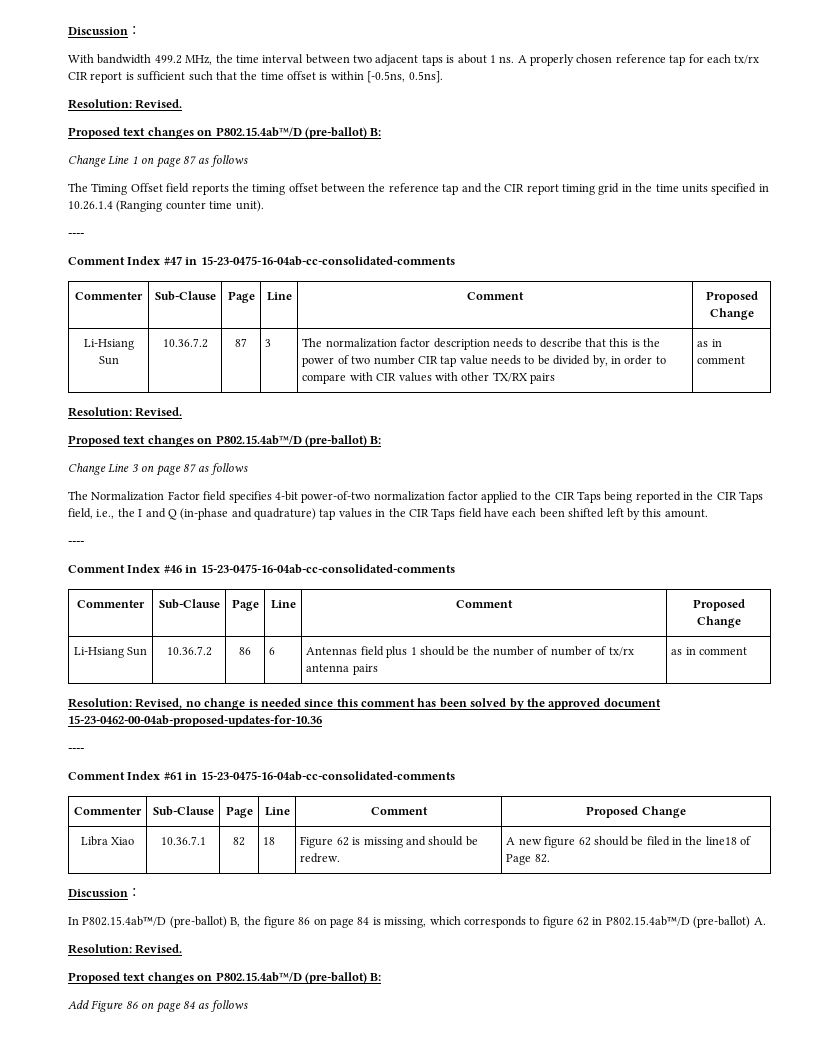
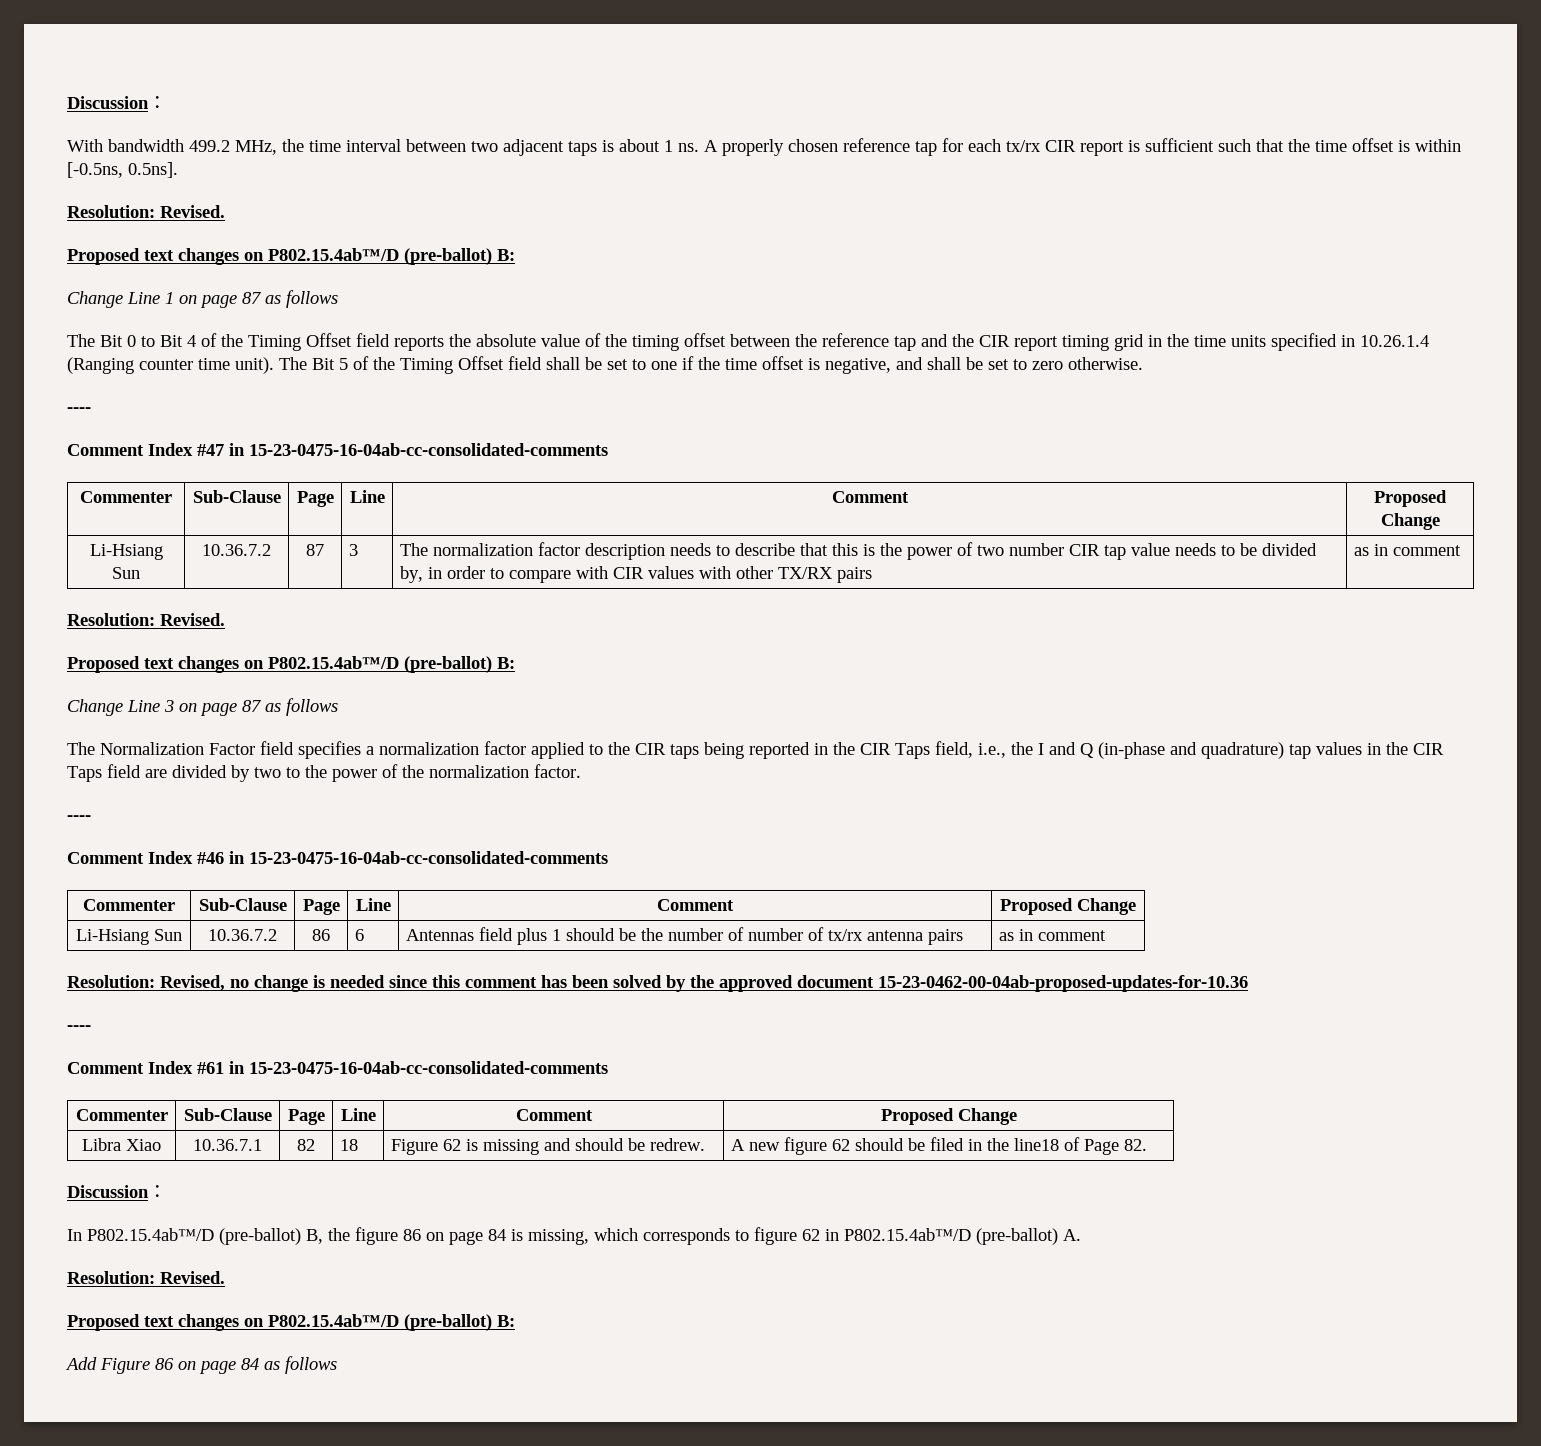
(88, 187) none -> [100,333,243,347] Bit 0 to Bit 4 of the
(249, 187) none -> [476,333,627,347] absolute value of the
(264, 206) none -> [279,356,1143,374] The Bit 5 of the Timing Offset field shall be set to one if the time offset is negative, and shall be set to zero otherwise.
[274,491,371,503] 4-bit power-of-two -> [366,746,374,755] a
[576,491,601,503] Taps -> [670,744,699,759] taps
[484,508,708,520] have each been shifted left by this amount. -> [145,764,581,782] are divided by two to the power of the normalization factor.

